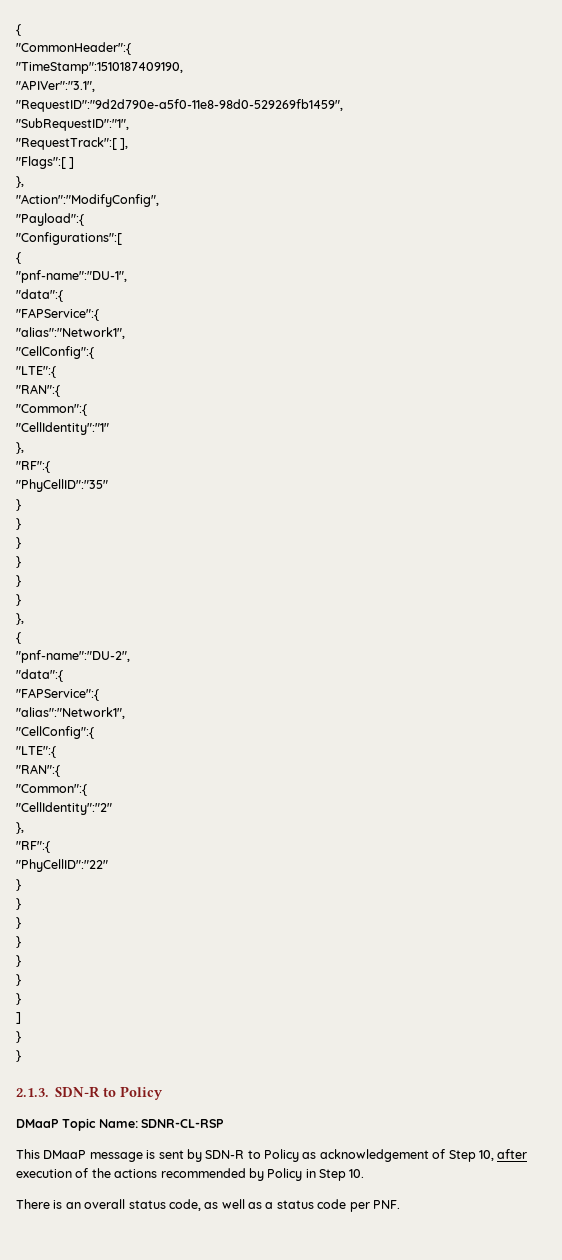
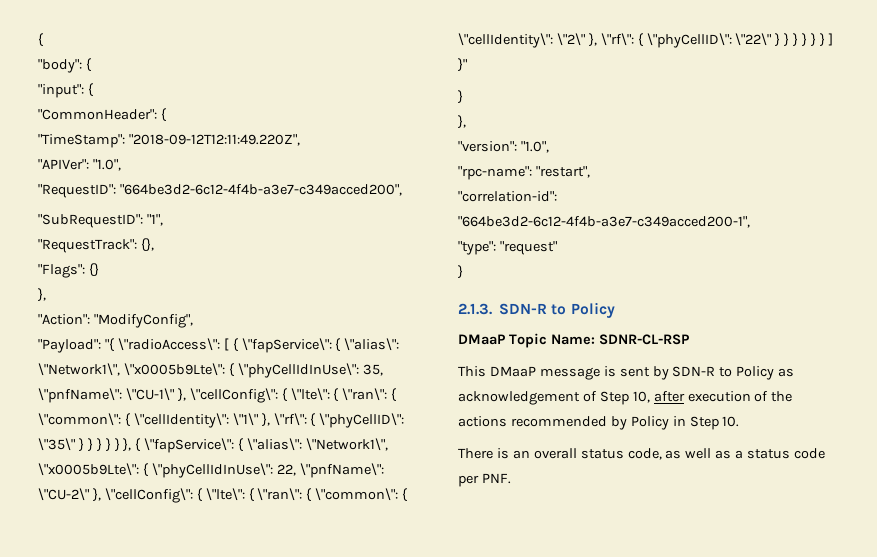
[16,24,21,36] [16,42,131,55] [16,62,183,74] [16,80,95,92] [16,99,343,112] [16,118,129,131] [16,137,129,150] [16,156,75,169] [16,176,24,188] [16,194,159,207] [16,213,84,226] [16,232,122,245] [16,252,21,264] [16,270,127,283] [16,289,63,302] [16,308,99,321] [16,327,125,339] [16,346,94,359] [16,366,56,378] [16,384,60,397] [16,404,87,416] [16,422,109,435] [16,442,24,454] [16,461,50,473] [16,479,108,492] [16,499,21,511] [16,518,21,530] [16,537,21,549] [16,556,21,568] [16,575,21,587] [16,594,21,606] [16,613,24,625] [16,632,21,644] [16,650,130,663] [16,669,63,682] [16,688,99,701] [16,707,125,719] [16,726,94,739] [16,746,56,758] [16,764,60,777] [16,784,87,796] [16,802,112,815] [16,822,24,834] [16,841,50,853] [16,859,108,872] [16,879,21,891] [16,898,21,910] [16,917,21,929] [16,936,21,948] [16,955,21,967] [16,974,21,986] [16,993,21,1005] [16,1012,21,1024] [16,1031,21,1043] { // "CommonHeader":{ // "TimeStamp":1510187409190, // "APIVer":"3.1", // "RequestID":"9d2d790e-a5f0-11e8-98d0-529269fb1459", // "SubRequestID":"1", // "RequestTrack":[ ], // "Flags":[ ] // }, // "Action":"ModifyConfig", // "Payload":{ // "Configurations":[ // { // "pnf-name":"DU-1", // "data":{ // "FAPService":{ // "alias":"Network1", // "CellConfig":{ // "LTE":{ // "RAN":{ // "Common":{ // "CellIdentity":"1" // }, // "RF":{ // "PhyCellID":"35" // } // } // } // } // } // } // }, // { // "pnf-name":"DU-2", // "data":{ // "FAPService":{ // "alias":"Network1", // "CellConfig":{ // "LTE":{ // "RAN":{ // "Common":{ // "CellIdentity":"2" // }, // "RF":{ // "PhyCellID":"22" // } // } // } // } // } // } // } // ] // } -> [38,33,43,47] [38,58,91,73] [38,83,93,98] [38,108,166,122] [38,134,300,148] [38,159,121,171] [38,184,402,198] [38,214,163,228] [38,238,154,253] [38,263,99,278] [38,288,46,302] [38,314,193,328] [38,338,400,353] [38,363,383,378] [38,388,397,403] [38,413,405,428] [38,438,389,453] [38,463,384,478] [38,488,408,503] [458,33,833,48] [458,58,467,72] [458,90,463,104] [458,115,466,129] [458,141,549,153] [458,166,590,180] [458,191,557,202] [458,216,750,228] [458,241,557,255] { // "body": { // "input": { // "CommonHeader": { // "TimeStamp": "2018-09-12T12:11:49.220Z", // "APIVer": "1.0", // "RequestID": "664be3d2-6c12-4f4b-a3e7-c349acced200", // "SubRequestID": "1", // "RequestTrack": {}, // "Flags": {} // }, // "Action": "ModifyConfig", // "Payload": "{ \"radioAccess\": [ { \"fapService\": { \"alias\": \"Network1\", \"x0005b9Lte\": { \"phyCellIdInUse\": 35, \"pnfName\": \"CU-1\" }, \"cellConfig\": { \"lte\": { \"ran\": { \"common\": { \"cellIdentity\": \"1\" }, \"rf\": { \"phyCellID\": \"35\" } } } } } }, { \"fapService\": { \"alias\": \"Network1\", \"x0005b9Lte\": { \"phyCellIdInUse\": 22, \"pnfName\": \"CU-2\" }, \"cellConfig\": { \"lte\": { \"ran\": { \"common\": { \"cellIdentity\": \"2\" }, \"rf\": { \"phyCellID\": \"22\" } } } } } } ] }" // } // }, // "version": "1.0", // "rpc-name": "restart", // "correlation-id": "664be3d2-6c12-4f4b-a3e7-c349acced200-1", // "type": "request"

